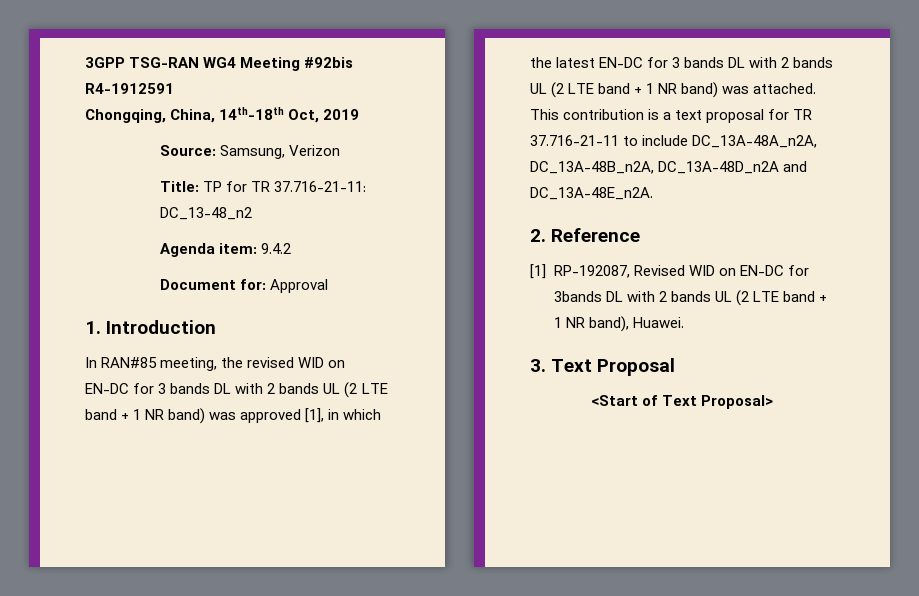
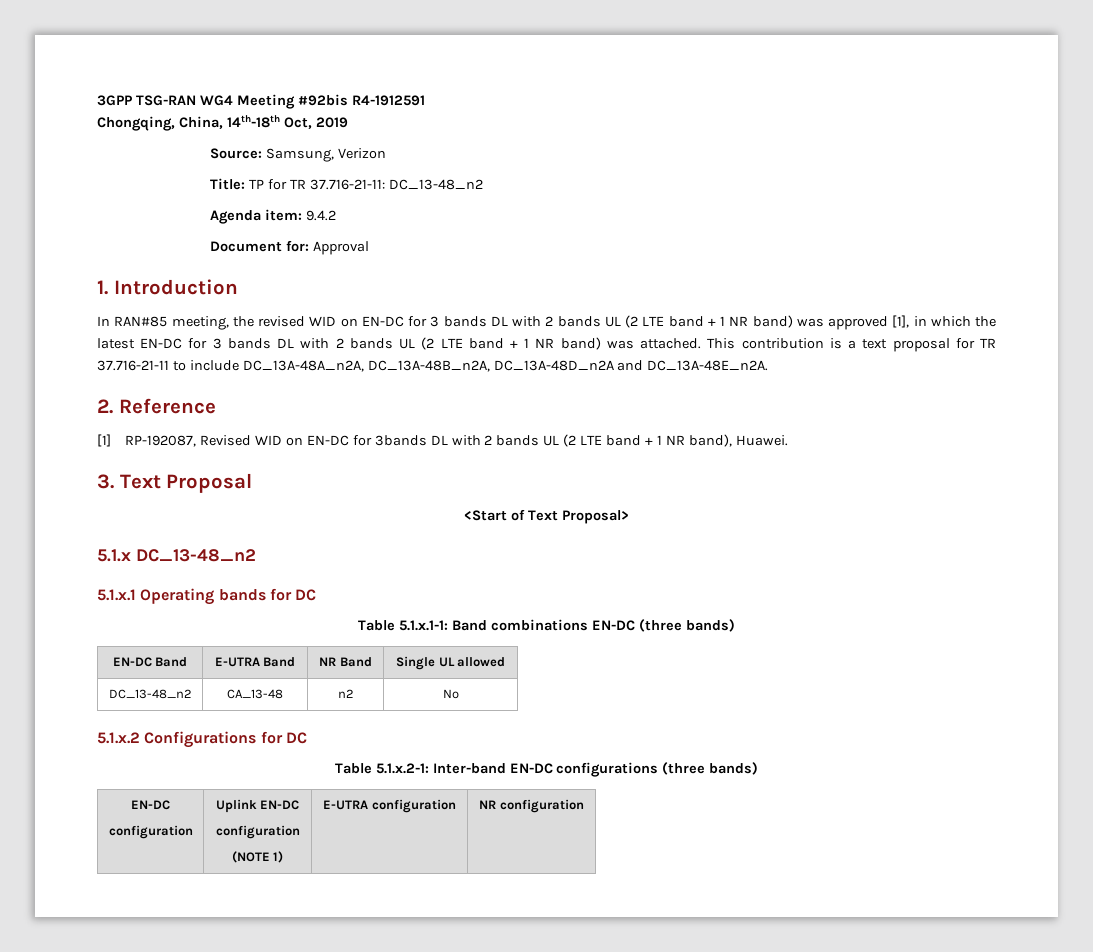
(774, 402) none -> [97,549,256,562] [97,588,317,605] [358,619,735,632] [112,657,188,667] [214,657,296,667] [319,657,372,667] [395,656,506,670] [108,689,192,699] [227,689,283,699] [337,689,354,698] [442,689,459,699] [97,731,307,748] [334,762,759,777] [131,800,170,810] [108,825,193,839] [215,799,300,813] [215,825,300,839] [231,851,284,863] [323,799,456,813] [479,799,584,813] // 5.1.x DC_13-48_n2 // 5.1.x.1 Operating bands for DC // Table 5.1.x.1-1: Band combinations EN-DC (three bands) // EN-DC Band | E-UTRA Band | NR Band | Single UL allowed // DC_13-48_n2 | CA_13-48 | n2 | No // 5.1.x.2 Configurations for DC // Table 5.1.x.2-1: Inter-band EN-DC configurations (three bands) // EN-DC // configuration | Uplink EN-DC // configuration // (NOTE 1) | E-UTRA configuration | NR configuration

